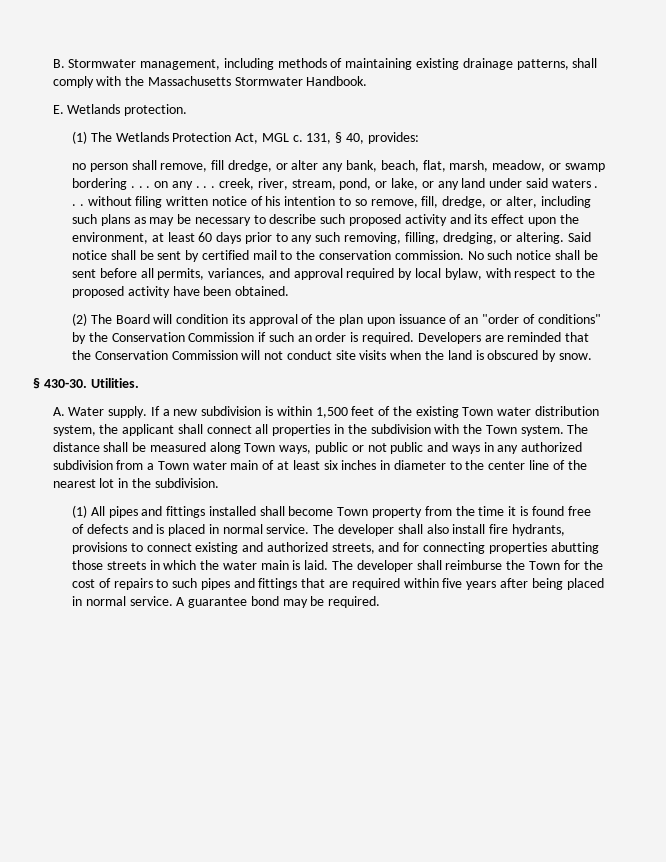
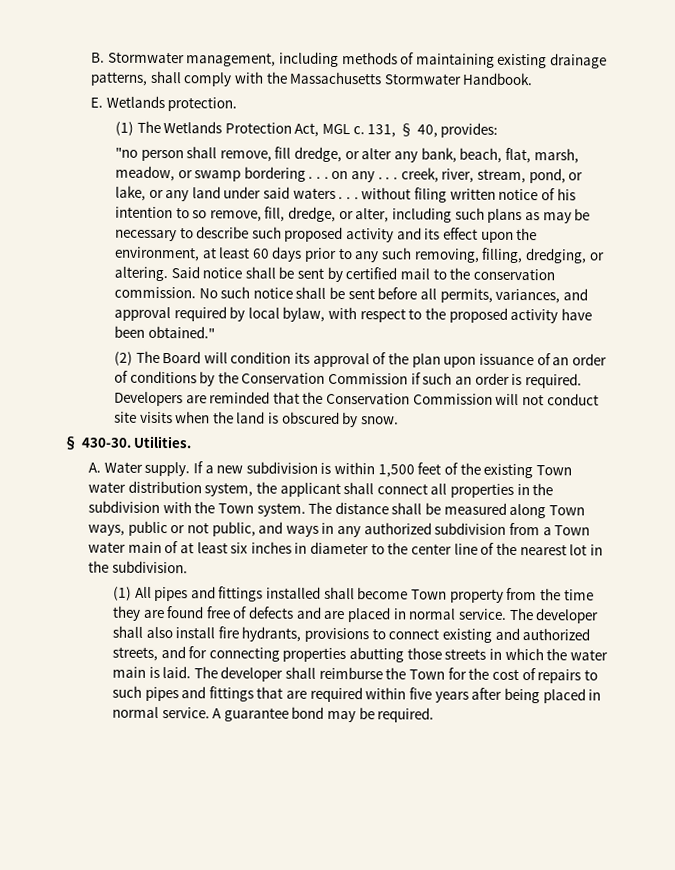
[72,163,87,170] no -> [114,147,138,158] "no
[235,286,290,296] obtained. -> [147,325,215,339] obtained."
[481,314,601,324] "order of conditions" -> [571,353,607,366] [113,370,197,384] order of conditions
[390,442,424,454] public -> [211,521,256,537] public,
[508,506,528,516] it is -> [111,605,165,621] they are
[156,524,165,534] is -> [323,610,346,620] are

